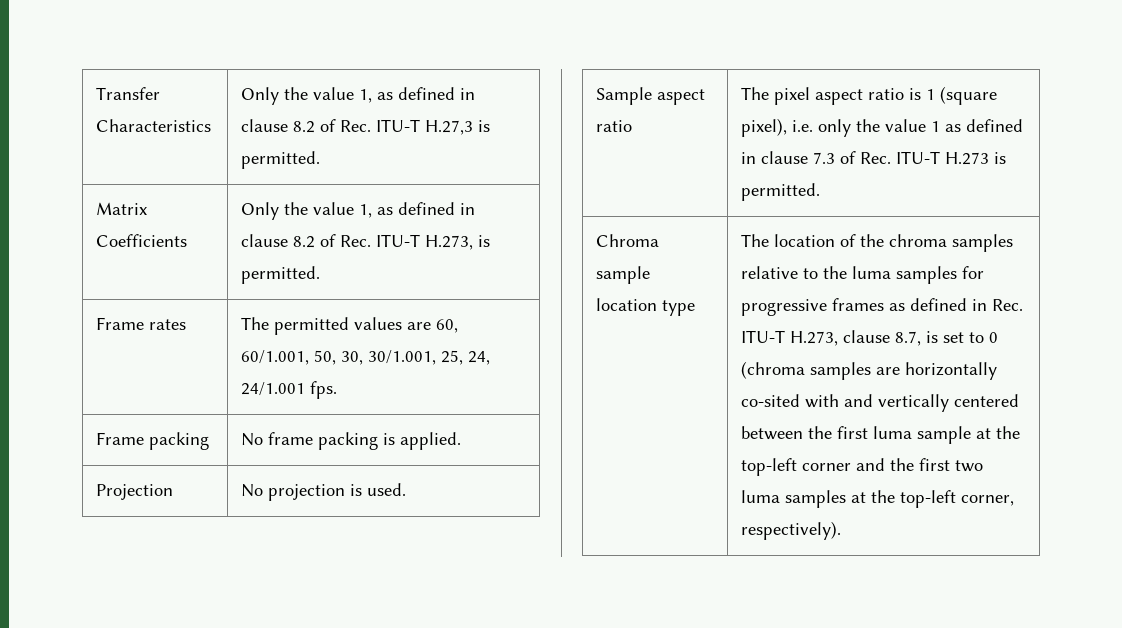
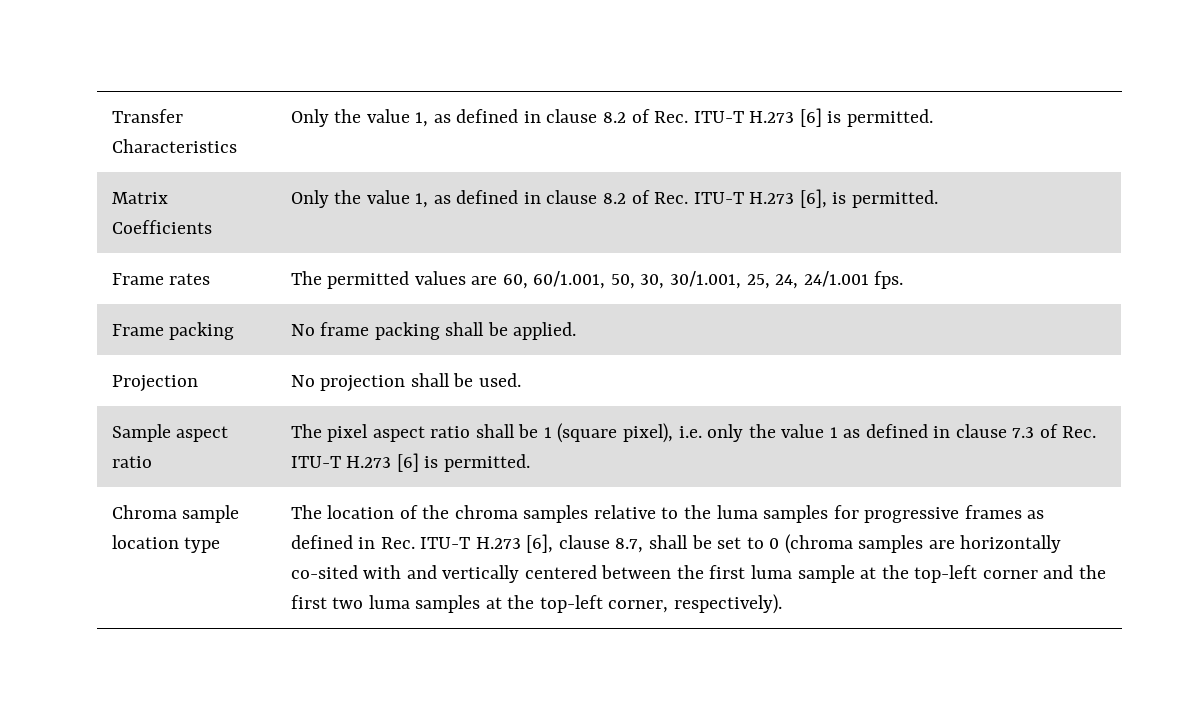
[425,120,474,135] H.27,3 -> [749,108,822,127] H.273 [6]
[425,235,474,250] H.273, -> [749,189,827,208] H.273 [6],
[383,433,396,445] is -> [445,322,508,336] shall be
[350,484,363,496] is -> [410,373,474,387] shall be
[909,88,922,100] is -> [475,424,539,438] shall be
(990, 158) none -> [396,453,419,472] [6]
[790,330,939,346] H.273, clause 8.7, is -> [475,534,712,553] H.273 [6], clause 8.7, shall be

